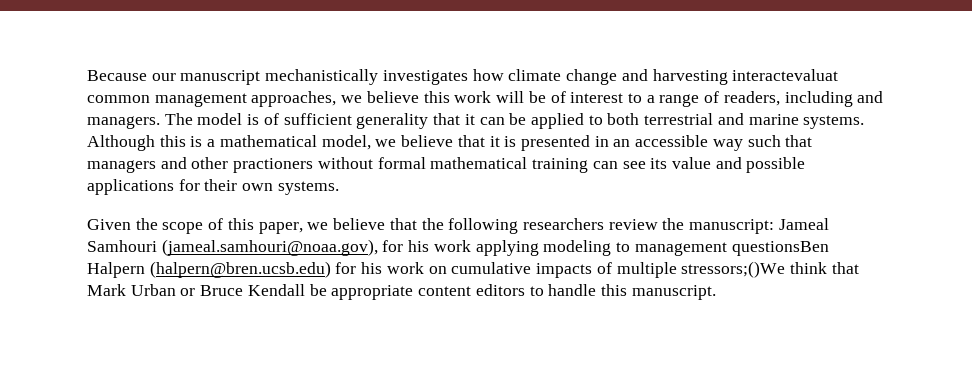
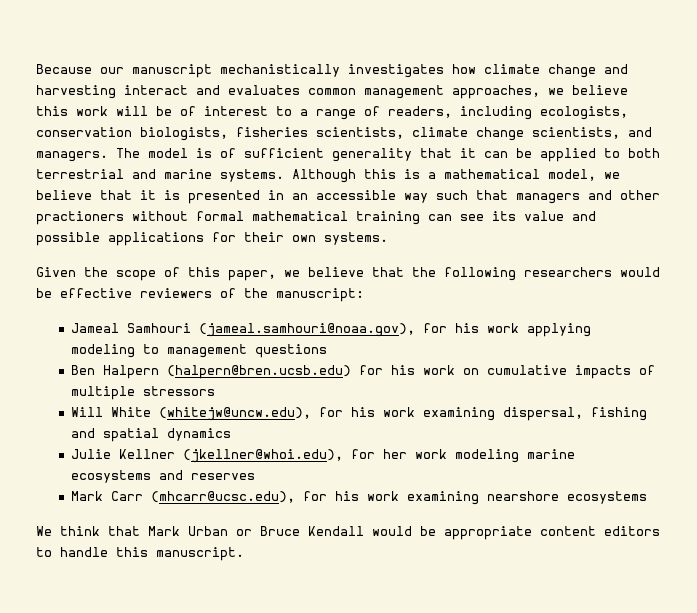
[732,69,839,81] interactevaluat -> [124,85,300,95] interact and evaluates
(853, 99) none -> [540,106,628,120] [36,127,620,141] ecologists, conservation biologists, fisheries scientists, climate change scientists,
[608,219,658,230] review -> [620,267,660,277] [36,288,236,298] would be effective reviewers of
(775, 226) none -> (364, 295) //
[731,241,829,256] questionsBen -> [254,344,327,358] [70,365,95,375] questions // Ben
[681,261,786,278] stressors;()We -> [142,386,215,396] [70,407,647,421] [70,428,231,442] [70,449,575,463] [70,470,255,483] [70,491,647,505] [36,526,52,536] stressors // Will White (whitejw@uncw.edu), for his work examining dispersal, fishing and spatial dynamics // Julie Kellner (jkellner@whoi.edu), for her work modeling marine ecosystems and reserves // Mark Carr (mhcarr@ucsc.edu), for his work examining nearshore ecosystems // We
(305, 290) none -> [372,526,412,536] would

